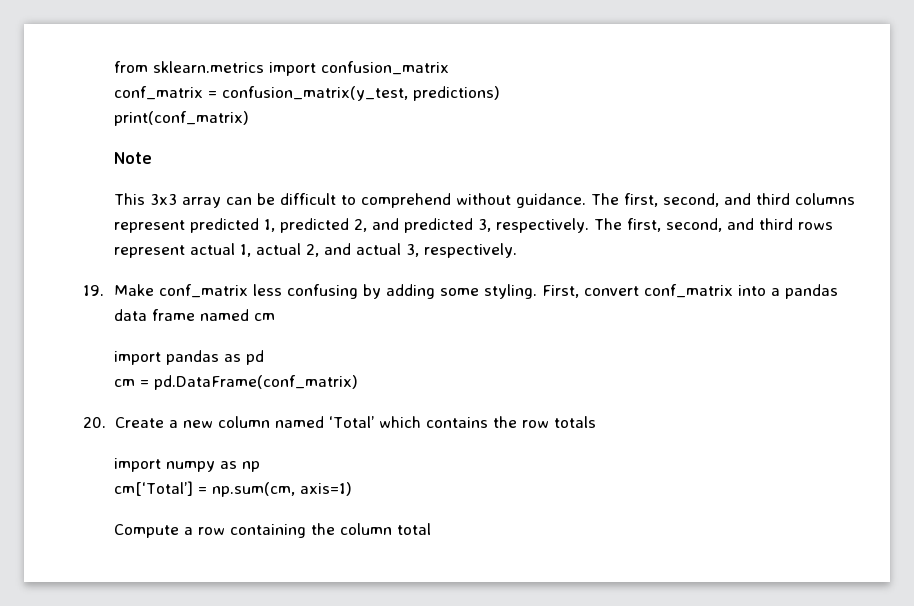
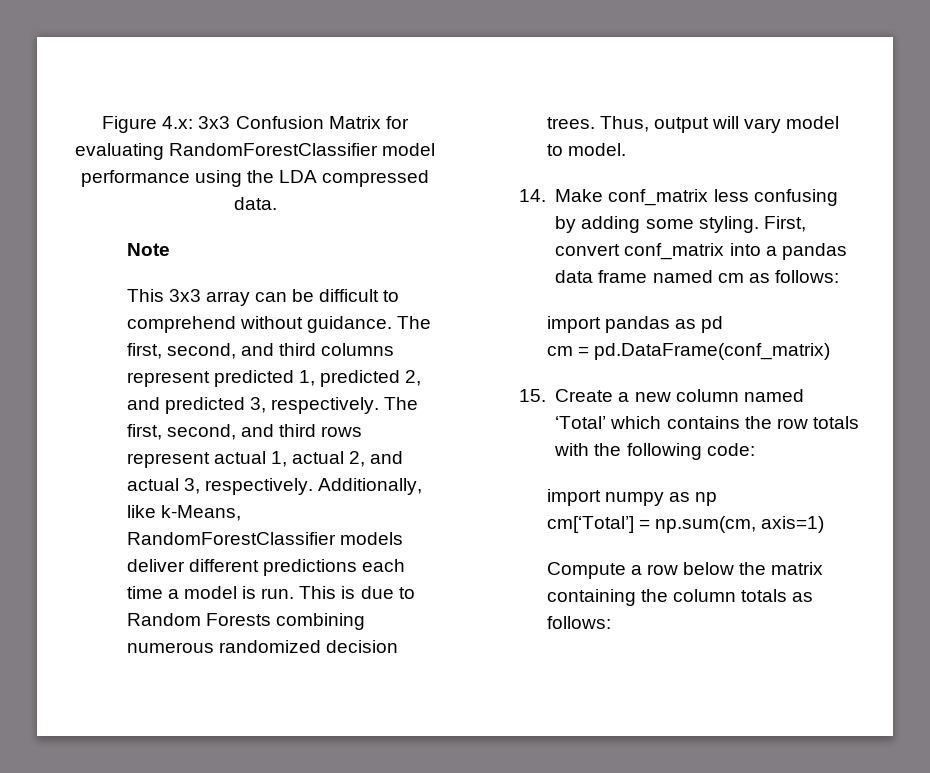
[114,61,450,76] [114,86,501,101] [114,111,250,126] from sklearn.metrics import confusion_matrix // conf_matrix = confusion_matrix(y_test, predictions) // print(conf_matrix) -> [102,116,409,133] [74,143,436,160] [80,170,430,187] [233,197,277,210] Figure 4.x: 3x3 Confusion Matrix for evaluating RandomForestClassifier model performance using the LDA compressed data.
[83,285,105,296] // 19. -> [318,478,423,495] [126,505,241,521] [126,532,403,545] [126,559,406,576] [126,586,415,599] [126,613,365,630] [126,640,398,653] [546,116,840,133] [546,143,626,156] [518,189,546,202] Additionally, like k-Means, RandomForestClassifier models deliver different predictions each time a model is run. This is due to Random Forests combining numerous randomized decision trees. Thus, output will vary model to model. // 14.
(276, 317) none -> [748,270,839,283] as follows:
[83,417,107,428] 20. -> [518,389,546,402] 15.
(596, 422) none -> [554,443,755,460] with the following code:
[230,523,432,538] containing the column total -> [683,562,824,575] [546,589,814,606] [546,616,611,629] below the matrix containing the column totals as follows:

